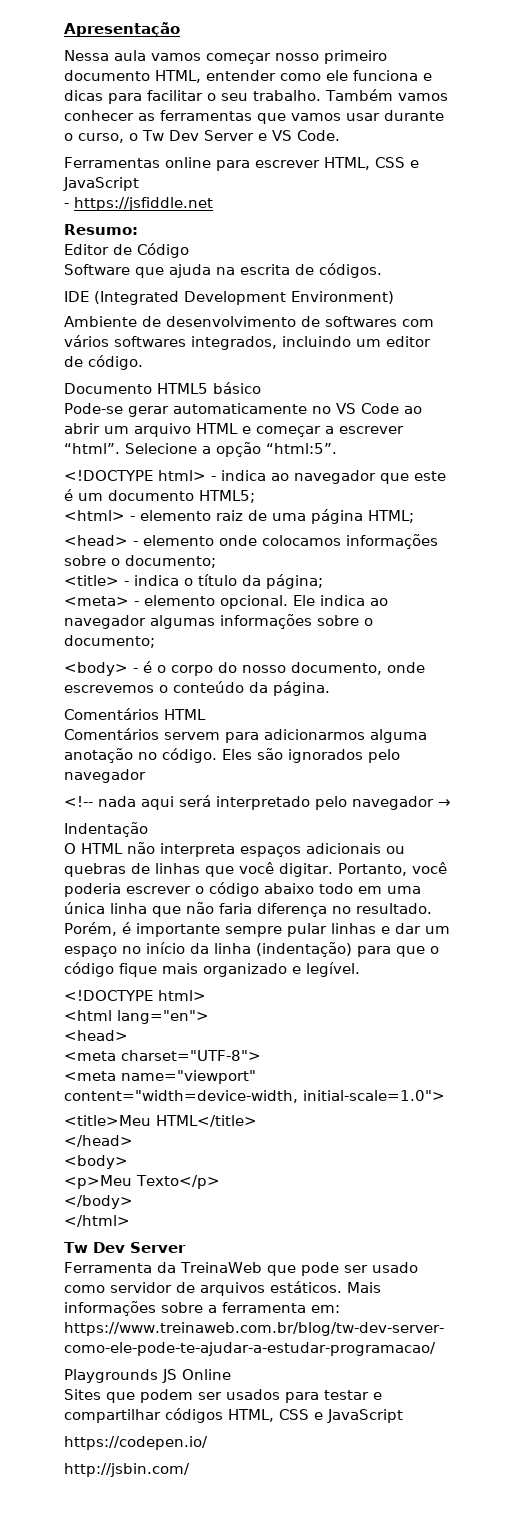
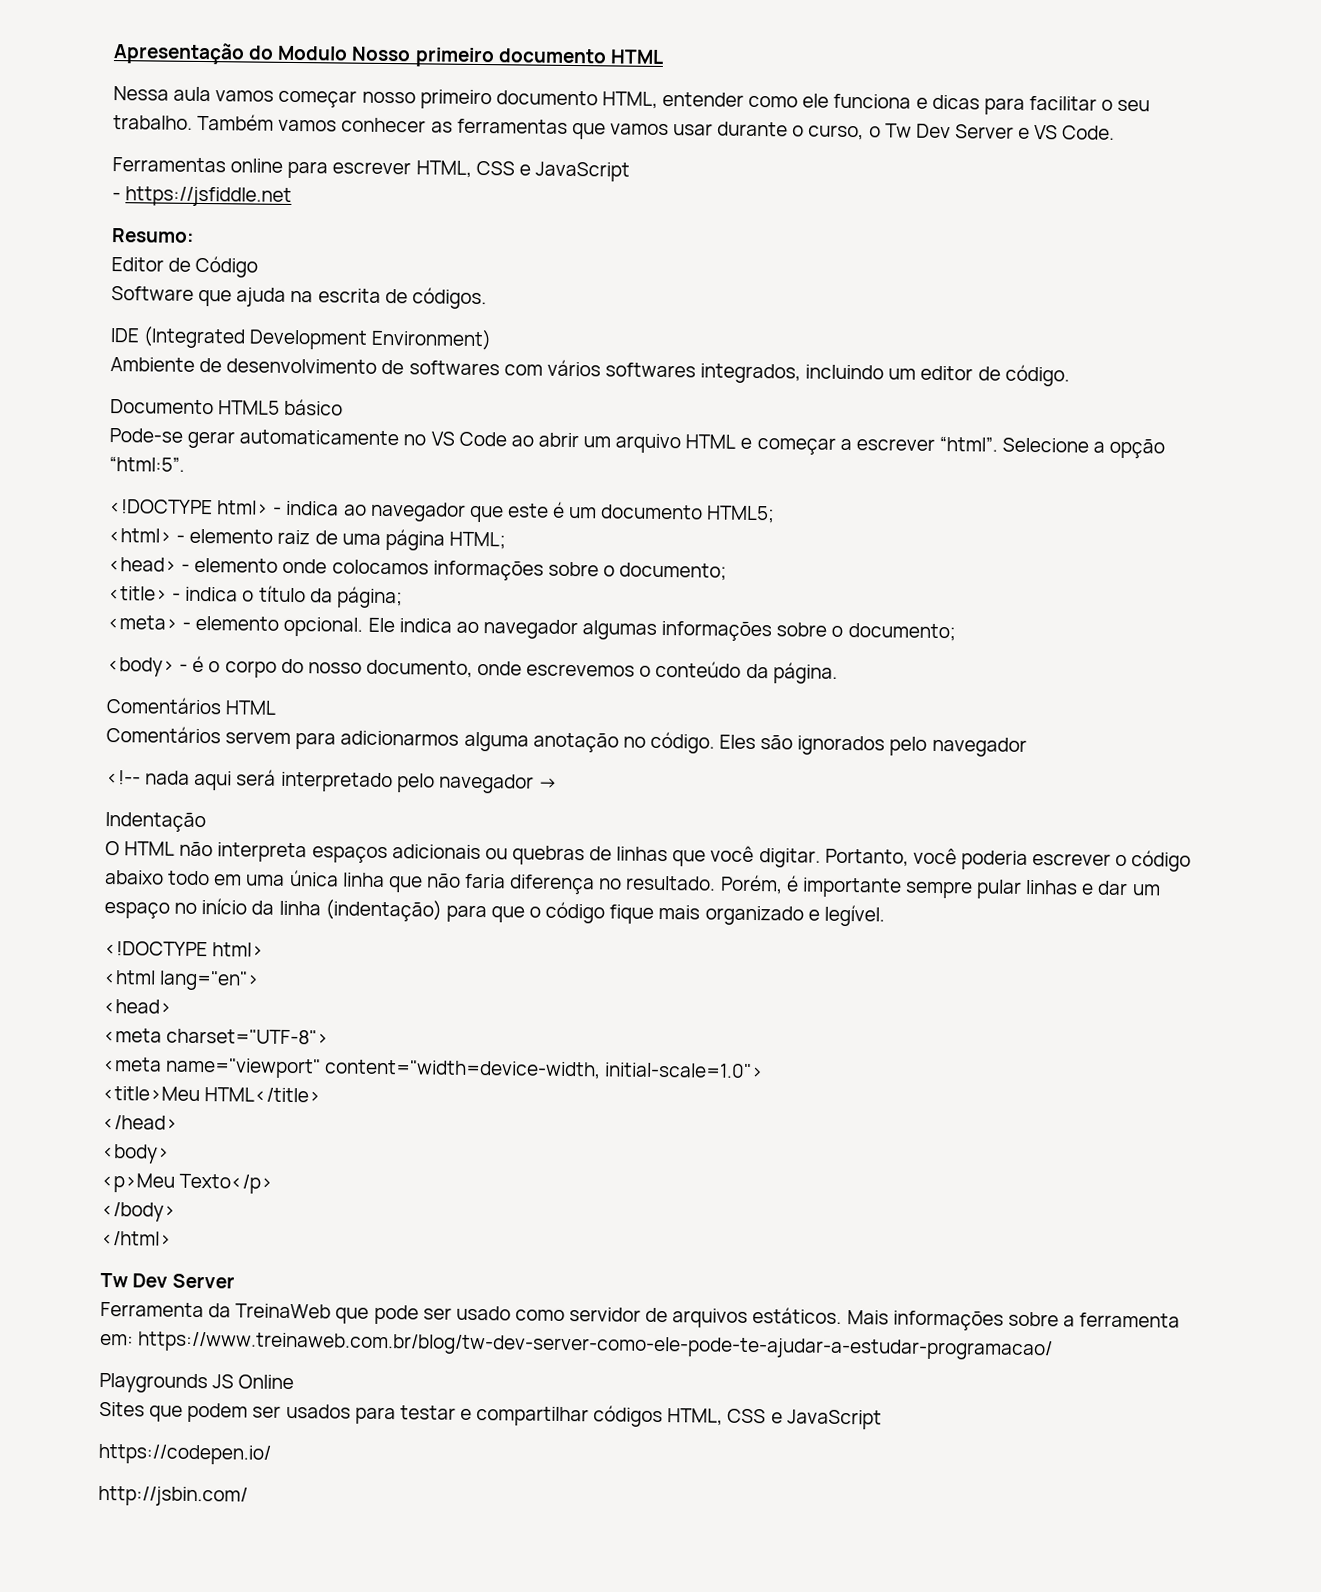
(180, 29) none -> [248,45,664,68] do Modulo Nosso primeiro documento HTML

